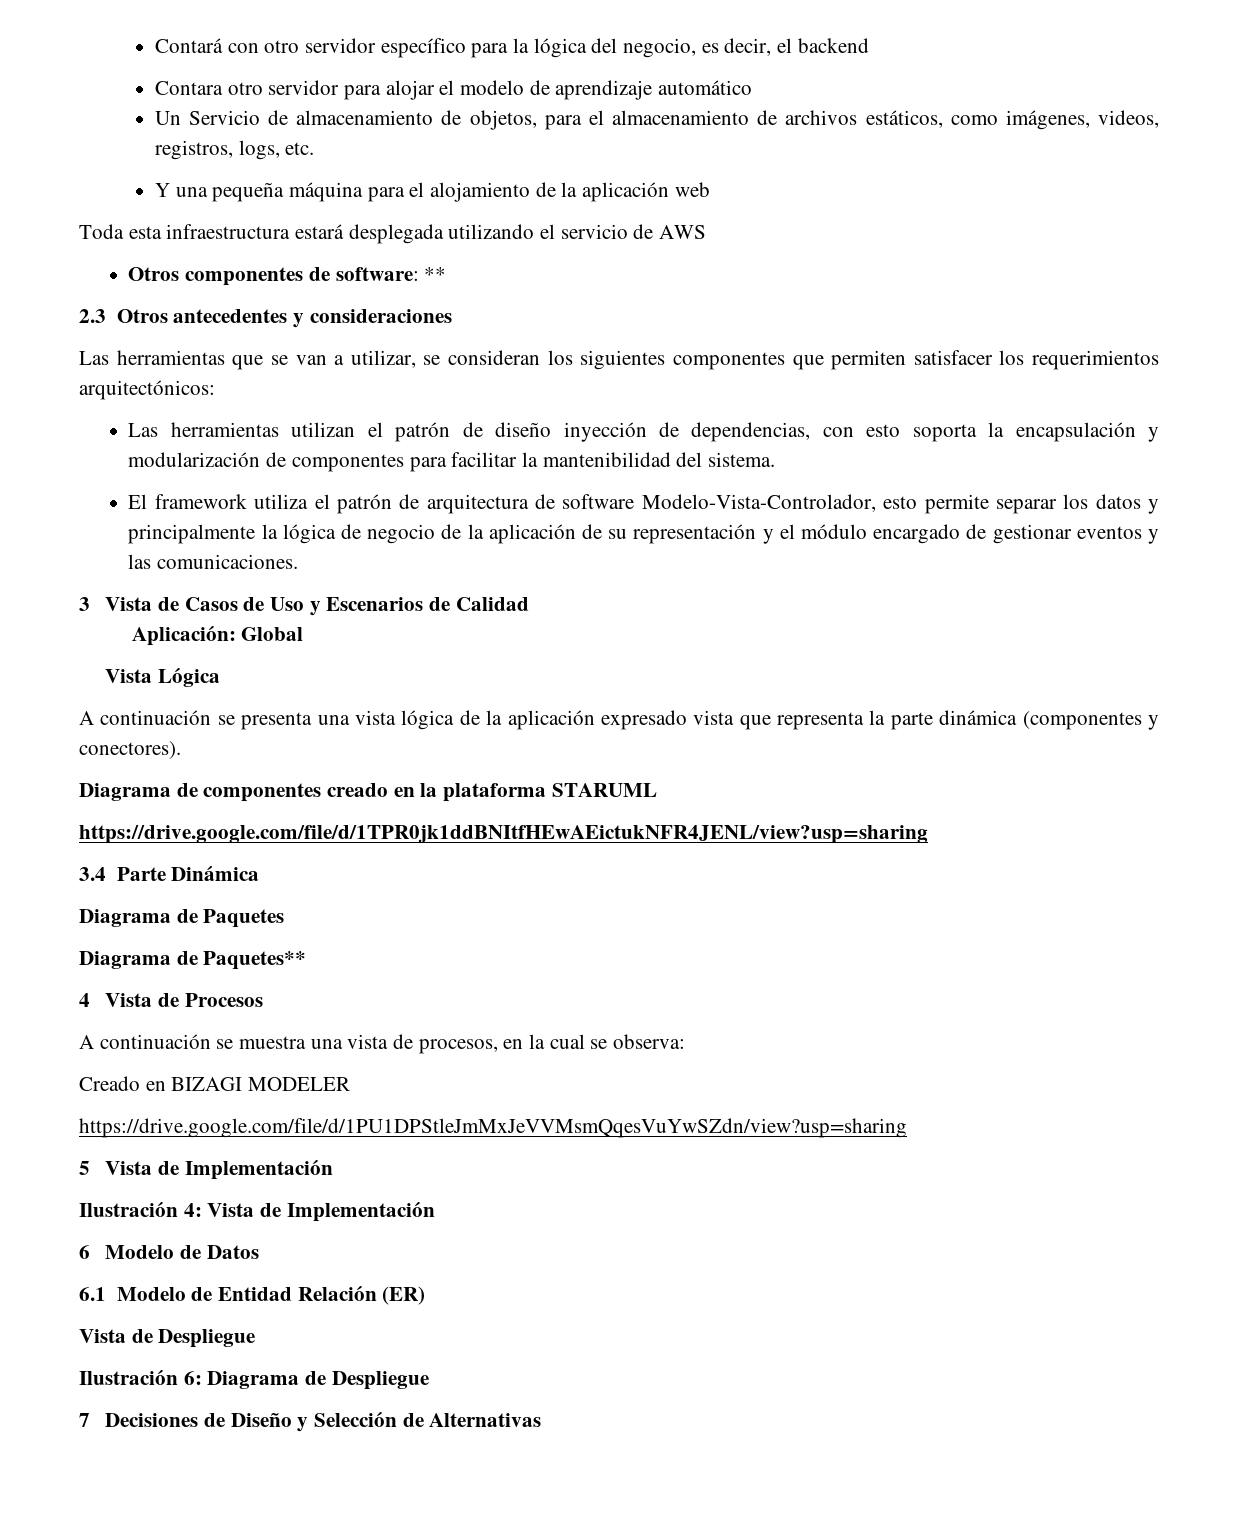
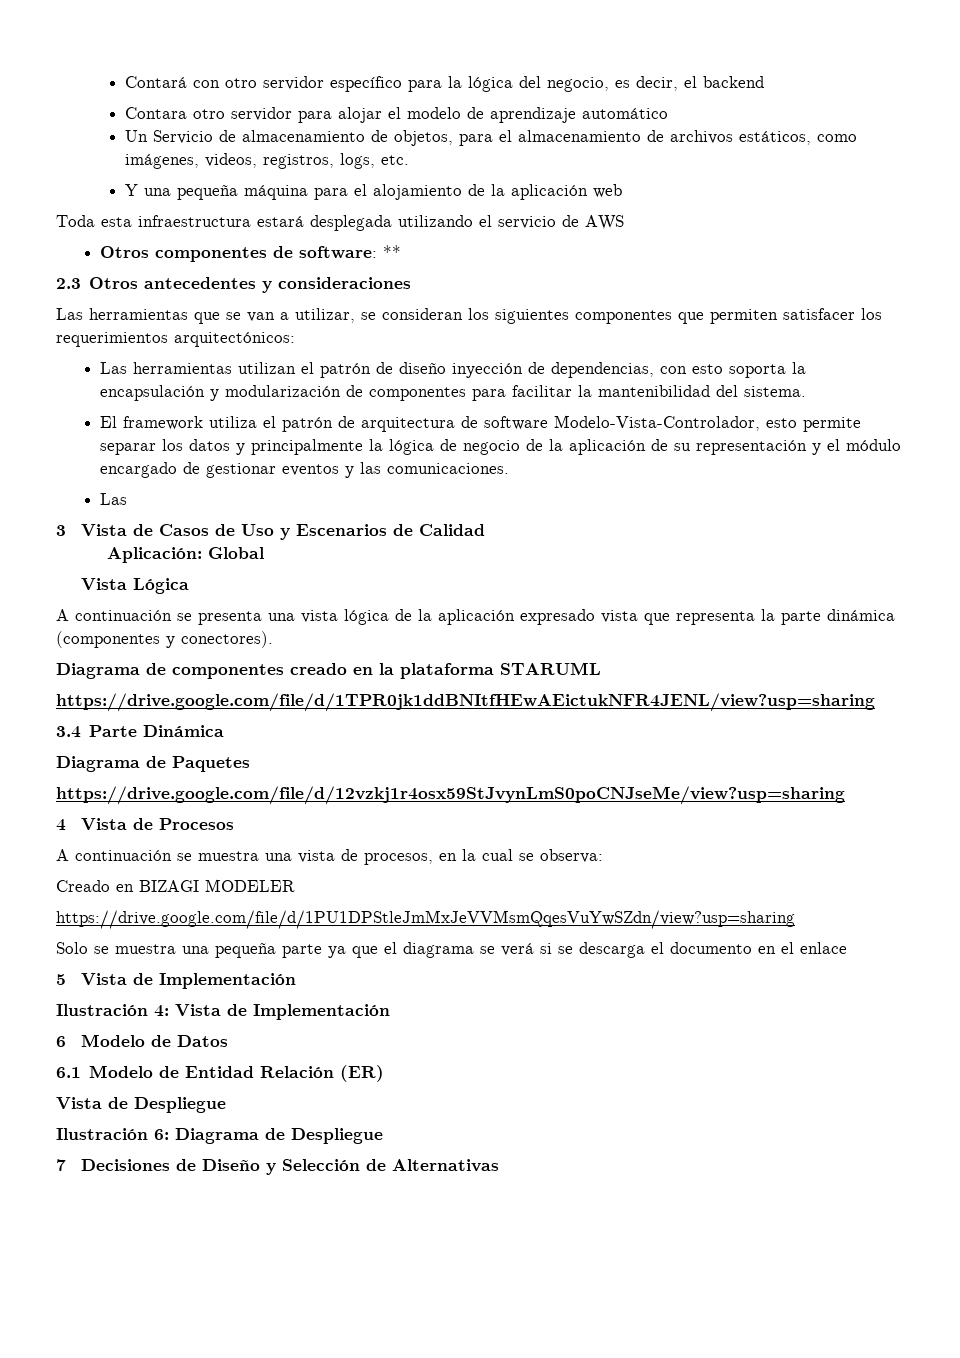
(299, 561) none -> [99,493,127,505] // Las
[79,951,307,970] Diagrama de Paquetes** -> [56,786,845,805] https://drive.google.com/file/d/12vzkj1r4osx59StJvynLmS0poCNJseMe/view?usp=sharing
(907, 1128) none -> [56,942,847,958] // Solo se muestra una pequeña parte ya que el diagrama se verá si se descarga el documento en el enlace

